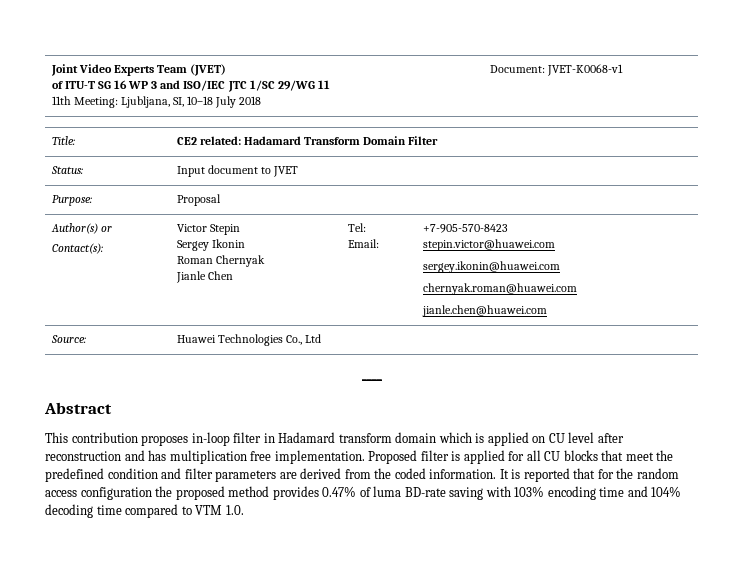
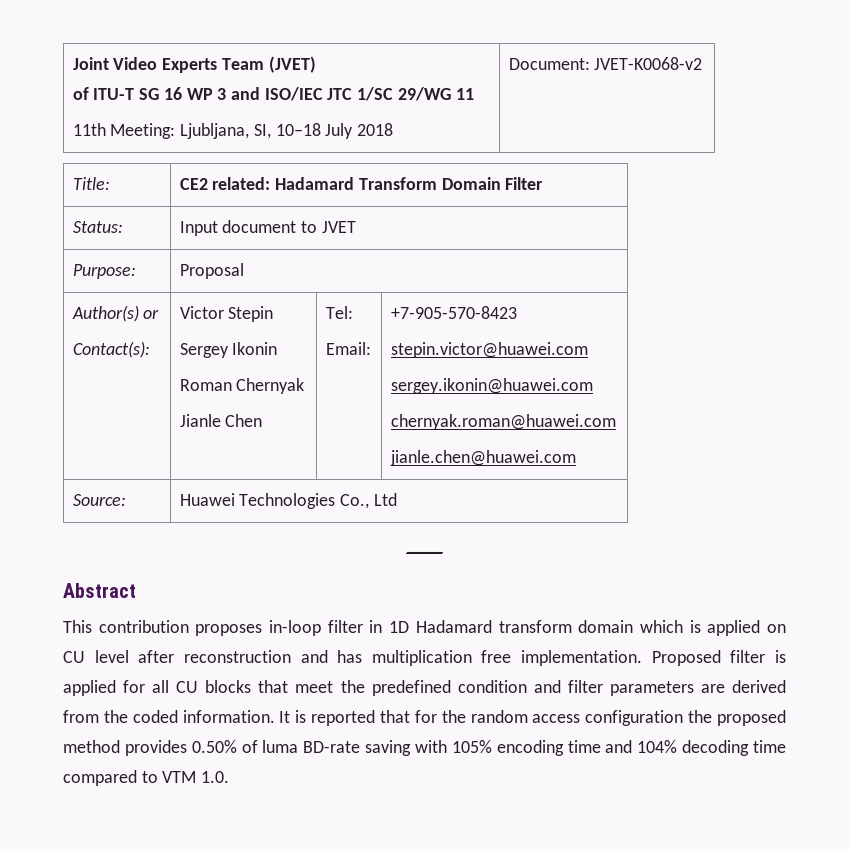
[546,64,623,76] JVET-K0068-v1 -> [594,57,703,70] JVET-K0068-v2
(275, 438) none -> [389,621,410,633] 1D
[322,486,357,497] 0.47% -> [191,740,237,753] 0.50%
[514,486,545,497] 103% -> [451,740,492,753] 105%

